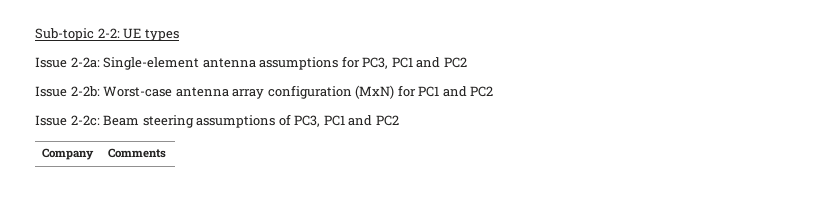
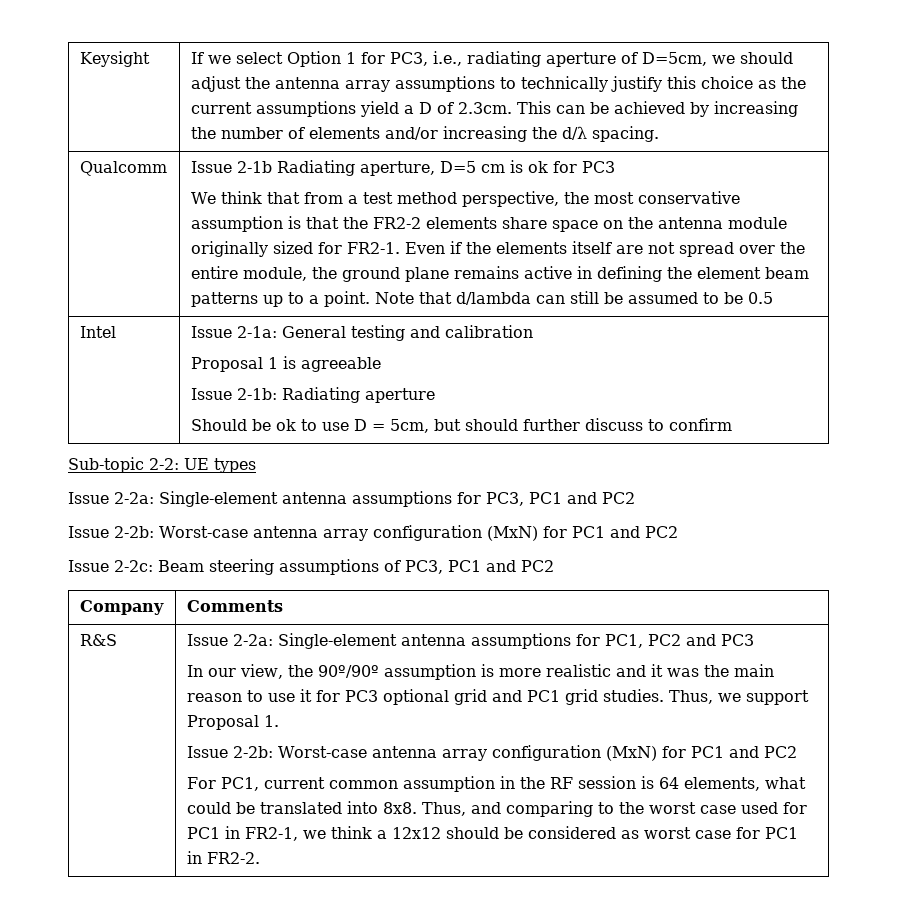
(35, 34) none -> [79,51,150,67] [190,51,793,67] [190,76,806,92] [190,101,798,117] [190,126,659,142] [79,161,167,176] [190,160,615,176] [190,191,740,207] [190,216,787,232] [190,241,805,257] [190,266,809,282] [190,291,773,307] [79,326,116,338] [190,325,533,341] [190,356,381,372] [190,387,435,403] [190,418,732,433] Keysight | If we select Option 1 for PC3, i.e., radiating aperture of D=5cm, we should adjust the antenna array assumptions to technically justify this choice as the current assumptions yield a D of 2.3cm. This can be achieved by increasing the number of elements and/or increasing the d/λ spacing. // Qualcomm | Issue 2-1b Radiating aperture, D=5 cm is ok for PC3 // We think that from a test method perspective, the most conservative assumption is that the FR2-2 elements share space on the antenna module originally sized for FR2-1. Even if the elements itself are not spread over the entire module, the ground plane remains active in defining the element beam patterns up to a point. Note that d/lambda can still be assumed to be 0.5 // Intel | Issue 2-1a: General testing and calibration // Proposal 1 is agreeable // Issue 2-1b: Radiating aperture // Should be ok to use D = 5cm, but should further discuss to confirm //
(167, 153) none -> [79,634,117,646] [186,633,754,649] [186,664,774,680] [186,689,809,705] [186,715,279,730] [186,745,797,761] [186,776,806,792] [186,801,807,817] [186,826,798,841] [186,851,260,864] // R&S | Issue 2-2a: Single-element antenna assumptions for PC1, PC2 and PC3 // In our view, the 90º/90º assumption is more realistic and it was the main reason to use it for PC3 optional grid and PC1 grid studies. Thus, we support Proposal 1. // Issue 2-2b: Worst-case antenna array configuration (MxN) for PC1 and PC2 // For PC1, current common assumption in the RF session is 64 elements, what could be translated into 8x8. Thus, and comparing to the worst case used for PC1 in FR2-1, we think a 12x12 should be considered as worst case for PC1 in FR2-2.

